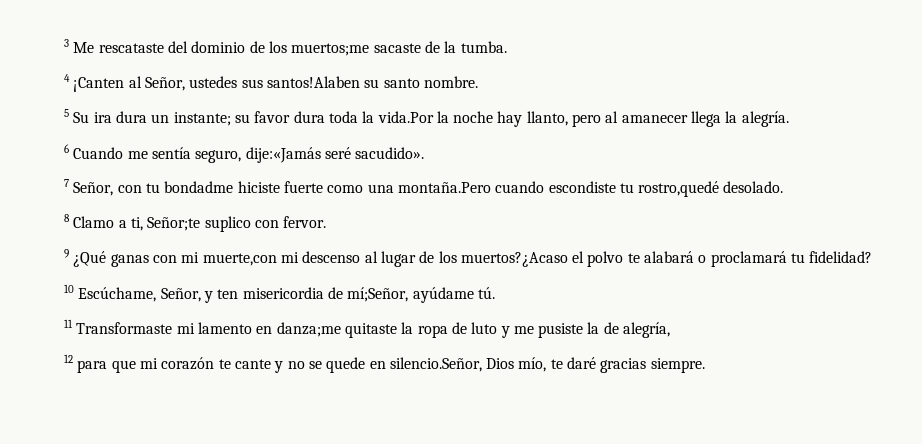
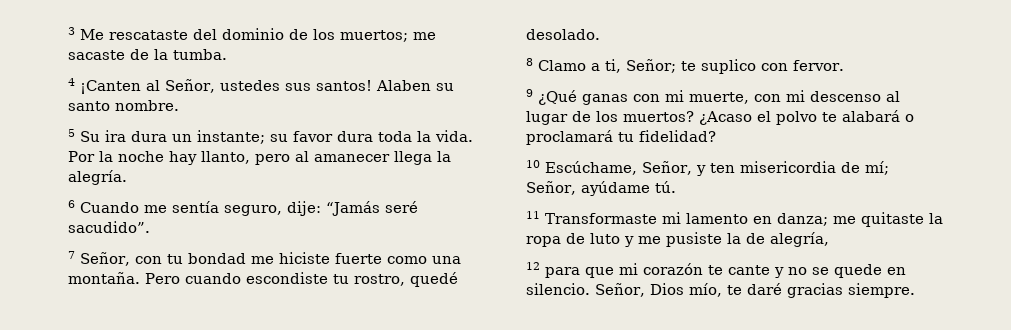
[291,43,370,56] muertos;me -> [340,30,436,42] muertos; me
[266,76,360,88] santos!Alaben -> [315,80,431,91] santos! Alaben
[377,111,434,123] vida.Por -> [435,130,473,142] [68,151,95,162] vida. Por
[245,147,425,163] dije:«Jamás seré sacudido». -> [287,201,418,216] [68,221,150,233] dije: “Jamás seré sacudido”.
[164,181,234,193] bondadme -> [187,253,274,264] bondad me
[397,182,491,193] montaña.Pero -> [68,272,180,284] montaña. Pero
[638,181,720,197] rostro,quedé -> [354,272,458,287] rostro, quedé
[147,217,201,231] Señor;te -> [626,59,696,73] Señor; te
[202,253,277,266] muerte,con -> [689,92,781,104] muerte, con
[460,252,568,267] muertos?¿Acaso -> [623,111,752,125] muertos? ¿Acaso
[347,287,409,302] mí;Señor, -> [864,161,889,175] [526,181,576,195] mí; Señor,
[276,322,341,337] danza;me -> [777,213,856,226] danza; me
[389,357,482,372] silencio.Señor, -> [526,283,645,297] silencio. Señor,

